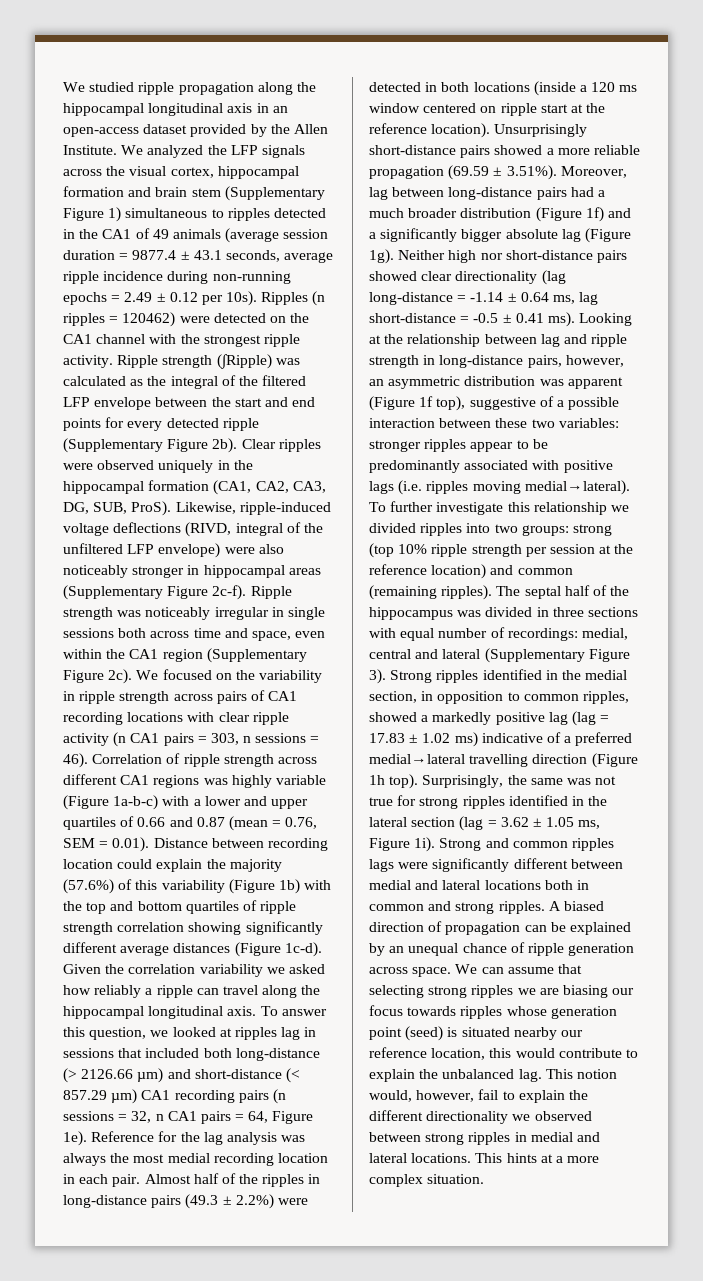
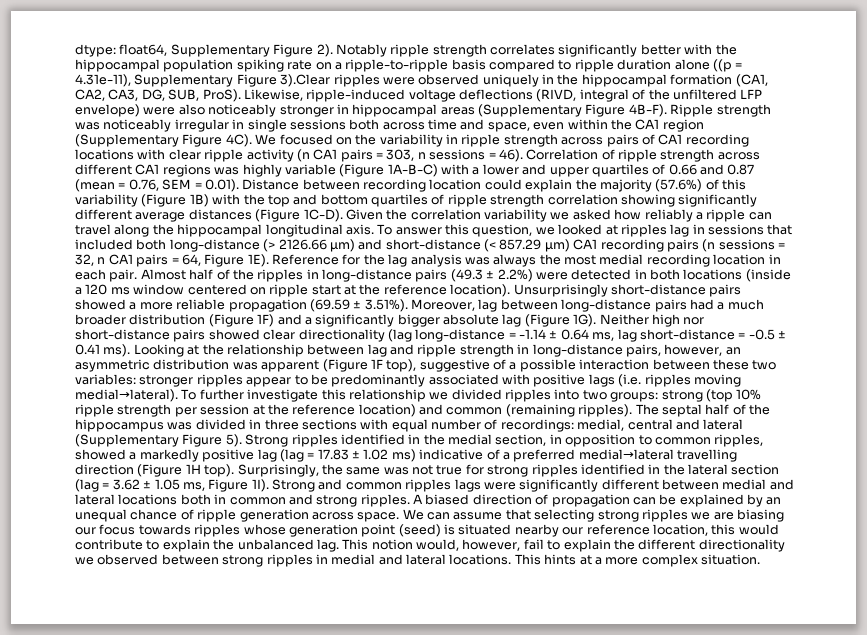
[63,82,316,95] [63,103,288,116] [63,124,328,137] [63,145,305,158] [63,166,299,179] [63,186,325,201] [63,207,326,222] [63,228,329,243] [63,250,334,263] [63,271,291,284] [63,291,326,306] [63,312,310,327] [63,334,300,347] [63,354,300,369] [63,375,307,389] [63,397,316,410] [63,417,259,431] [63,438,276,453] We studied ripple propagation along the hippocampal longitudinal axis in an open-access dataset provided by the Allen Institute. We analyzed the LFP signals across the visual cortex, hippocampal formation and brain stem (Supplementary Figure 1) simultaneous to ripples detected in the CA1 of 49 animals (average session duration = 9877.4 ± 43.1 seconds, average ripple incidence during non-running epochs = 2.49 ± 0.12 per 10s). Ripples (n ripples = 120462) were detected on the CA1 channel with the strongest ripple activity. Ripple strength (∫Ripple) was calculated as the integral of the filtered LFP envelope between the start and end points for every detected ripple (Supplementary Figure 2b). Clear -> [75,44,737,57] [75,59,743,72] [75,74,331,87] dtype: float64, Supplementary Figure 2). Notably ripple strength correlates significantly better with the hippocampal population spiking rate on a ripple-to-ripple basis compared to ripple duration alone ((p = 4.31e-11), Supplementary Figure 3).Clear
[212,585,247,600] 2c-f). -> [628,104,667,117] 4B-F).
[108,669,133,684] 2c). -> [225,134,252,147] 4C).
[113,795,159,810] 1a-b-c) -> [387,164,438,177] 1A-B-C)
[278,879,300,894] 1b) -> [189,194,209,207] 1B)
[284,942,322,957] 1c-d). -> [303,209,343,222] 1C-D).
[63,1131,87,1146] 1e). -> [247,254,269,267] 1E).
[585,207,604,222] 1f) -> [257,314,275,327] 1F)
[369,249,394,264] 1g). -> [573,314,597,327] 1G).
[419,396,434,407] 1f -> [370,359,383,369] 1F
[369,669,386,684] 3). -> [225,434,242,447] 5).
[369,775,385,785] 1h -> [185,464,201,474] 1H
[414,837,436,852] 1i). -> [251,479,269,492] 1I).

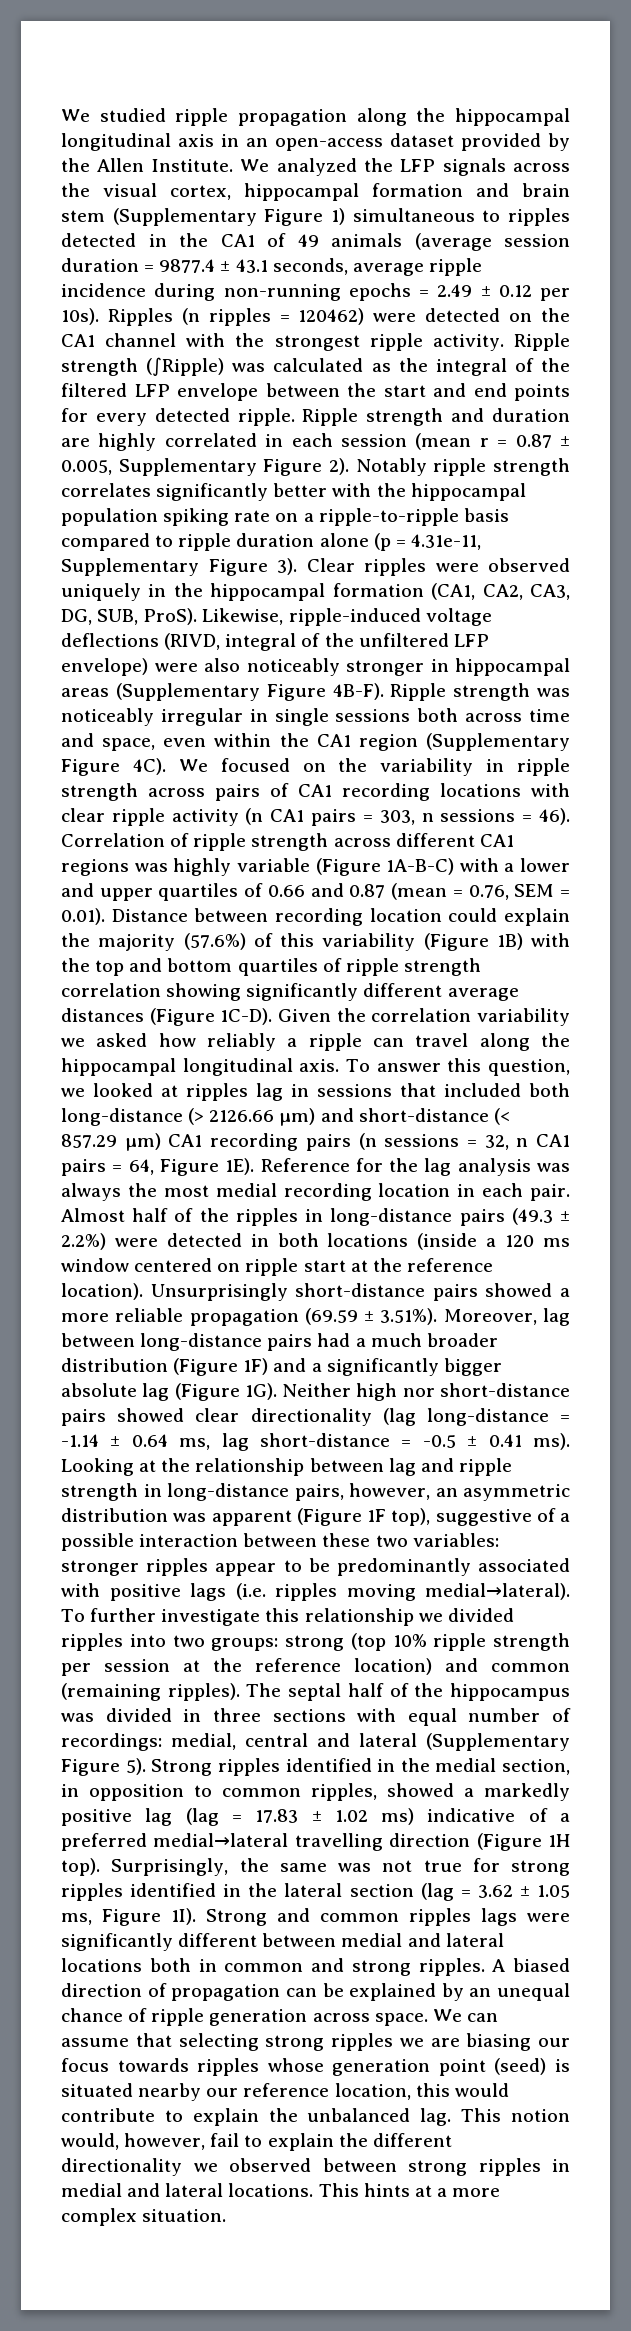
[75,44,168,57] dtype: float64, -> [61,108,570,126] [61,133,570,151] [61,158,570,176] [61,183,570,201] [61,208,571,226] [61,233,570,251] [61,258,482,276] [61,283,570,301] [61,308,571,326] [61,333,570,351] [61,357,570,377] [61,383,570,401] [61,408,571,426] [61,433,570,451] [61,460,112,475] We studied ripple propagation along the hippocampal longitudinal axis in an open-access dataset provided by the Allen Institute. We analyzed the LFP signals across the visual cortex, hippocampal formation and brain stem (Supplementary Figure 1) simultaneous to ripples detected in the CA1 of 49 animals (average session duration = 9877.4 ± 43.1 seconds, average ripple incidence during non-running epochs = 2.49 ± 0.12 per 10s). Ripples (n ripples = 120462) were detected on the CA1 channel with the strongest ripple activity. Ripple strength (∫Ripple) was calculated as the integral of the filtered LFP envelope between the start and end points for every detected ripple. Ripple strength and duration are highly correlated in each session (mean r = 0.87 ± 0.005,
[712,59,743,72] [75,74,331,87] ((p = 4.31e-11), Supplementary Figure 3).Clear -> [373,533,481,551] [61,558,355,576] (p = 4.31e-11, Supplementary Figure 3). Clear

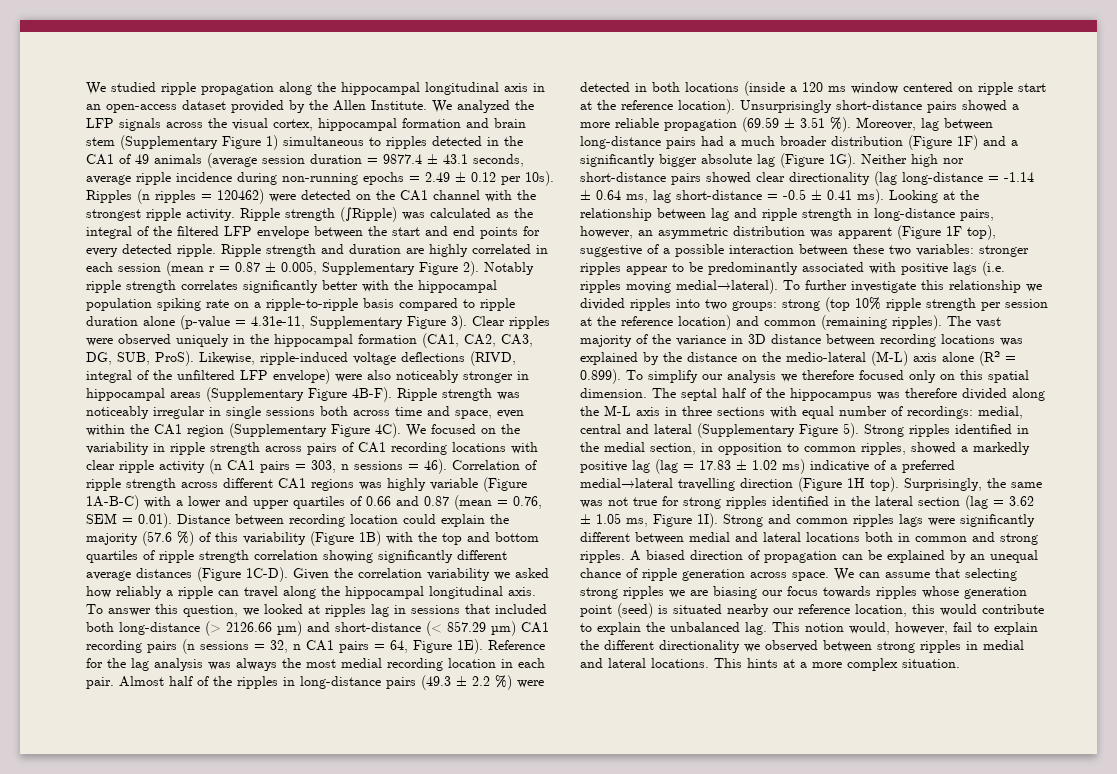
[373,533,391,551] (p -> [180,315,230,330] (p-value
[183,933,246,950] (57.6%) -> [142,531,194,546] (57.6 %)
[61,1233,106,1250] 2.2%) -> [472,675,512,690] 2.2 %)
[380,1308,438,1325] 3.51%). -> [800,117,851,132] 3.51 %).
(282, 1690) none -> [976,317,1001,328] [580,334,1023,347] [580,351,1016,366] [580,369,1029,384] [580,388,676,398] vast majority of the variance in 3D distance between recording locations was explained by the distance on the medio-lateral (M-L) axis alone (R² = 0.899). To simplify our analysis we therefore focused only on this spatial dimension. The
[105,1708,172,1722] divided -> [905,388,1045,401] [580,405,660,416] therefore divided along the M-L axis

